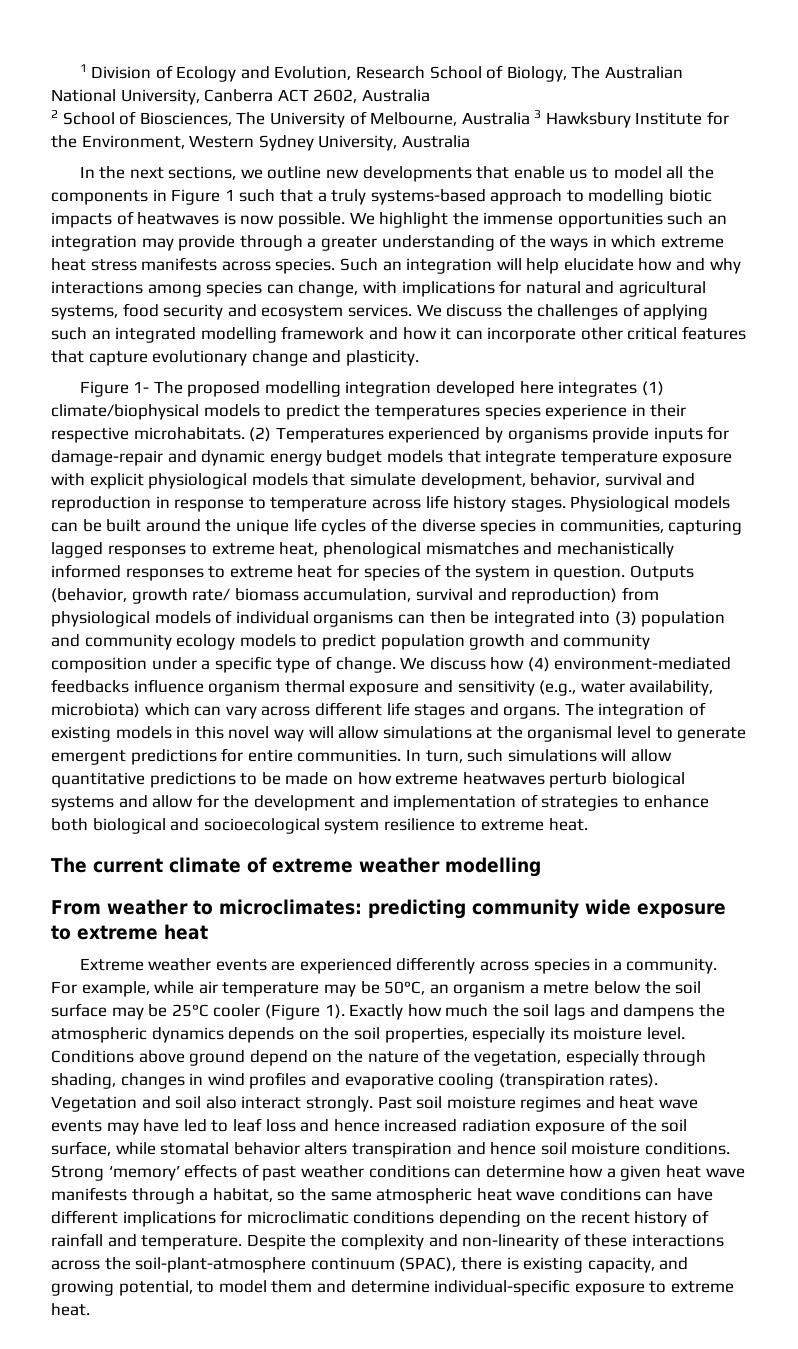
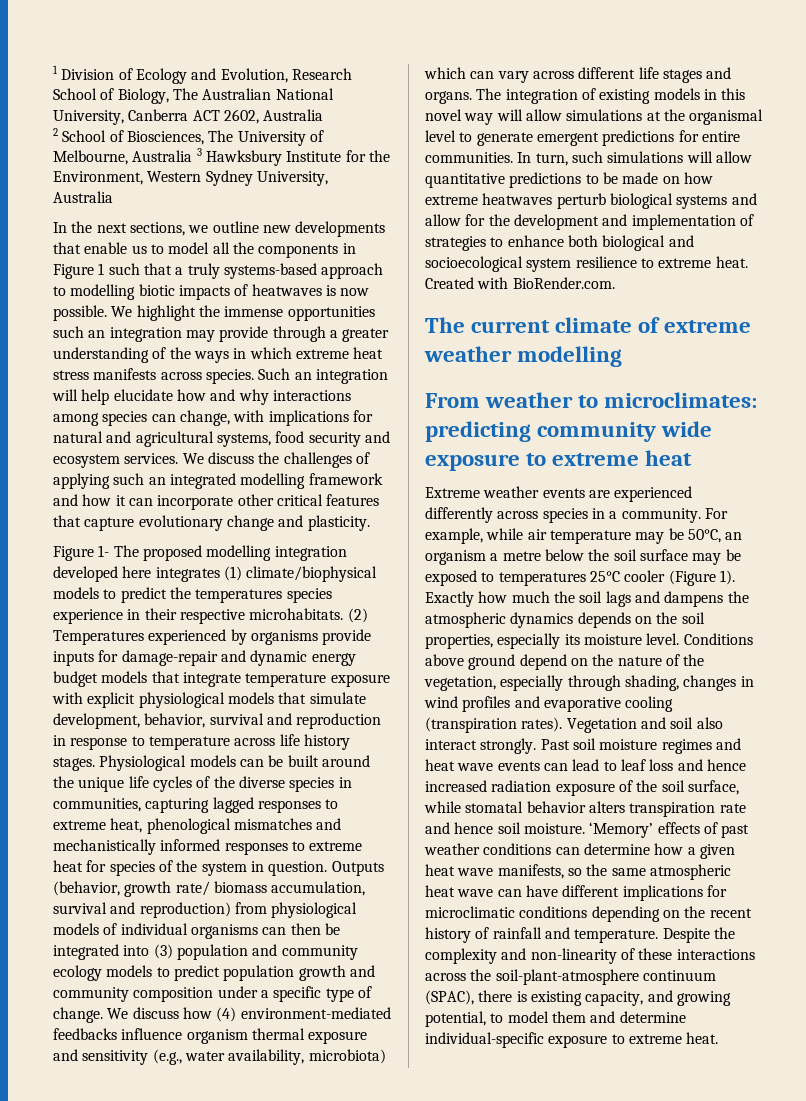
(588, 824) none -> [425,277,615,289] Created with BioRender.com.
(168, 1010) none -> [425,570,586,586] exposed to temperatures
[106,1119,207,1135] may have led -> [543,759,600,771] can lead
(452, 1150) none -> [719,803,746,813] rate
[571,1142,730,1155] [51,1165,180,1181] moisture conditions. Strong ‘memory’ -> [523,822,654,838] moisture. ‘Memory’
[51,1187,273,1204] manifests through a habitat, -> [497,864,564,879] manifests,
[559,1188,641,1201] conditions -> (494, 893) none

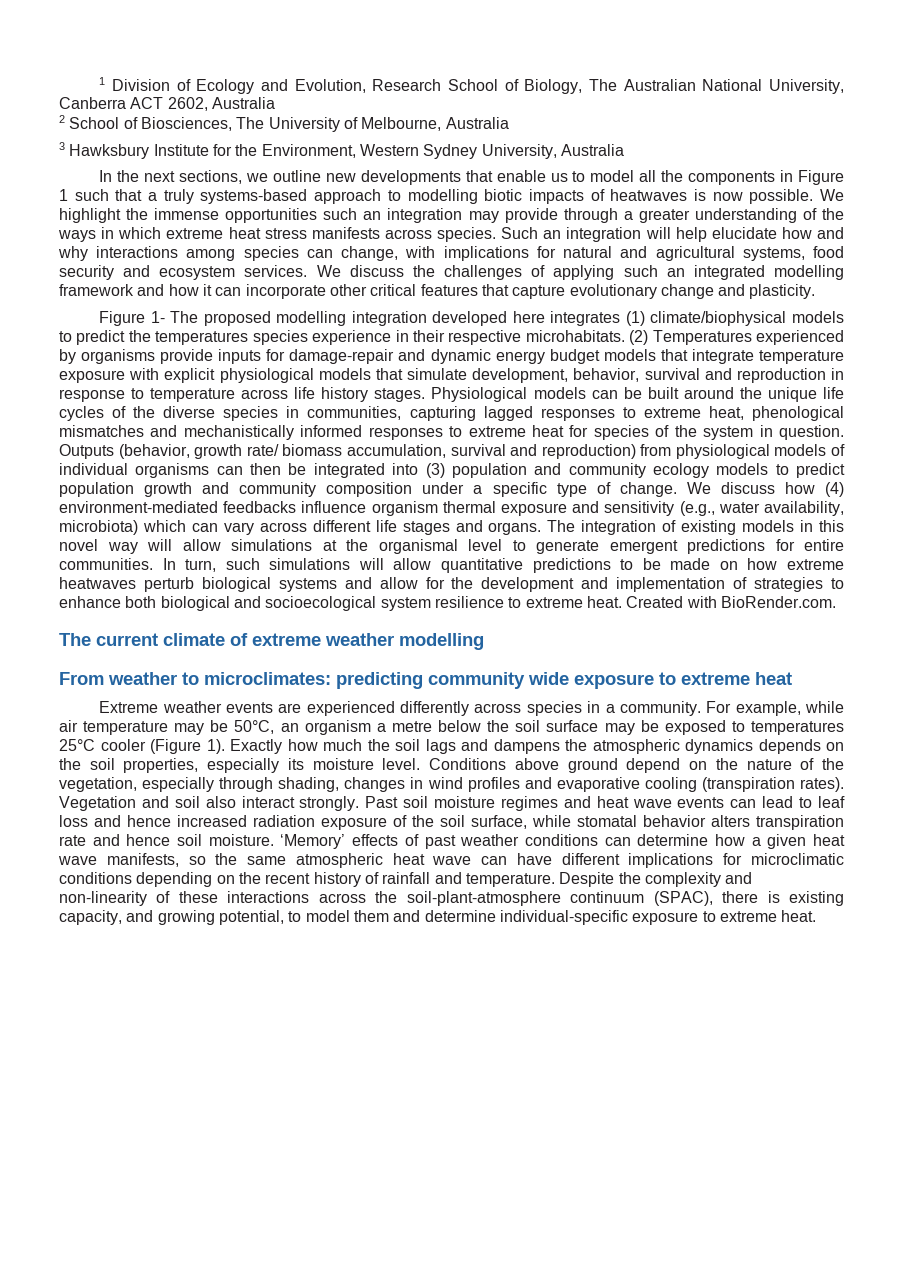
(193, 156) none -> (509, 123) //

